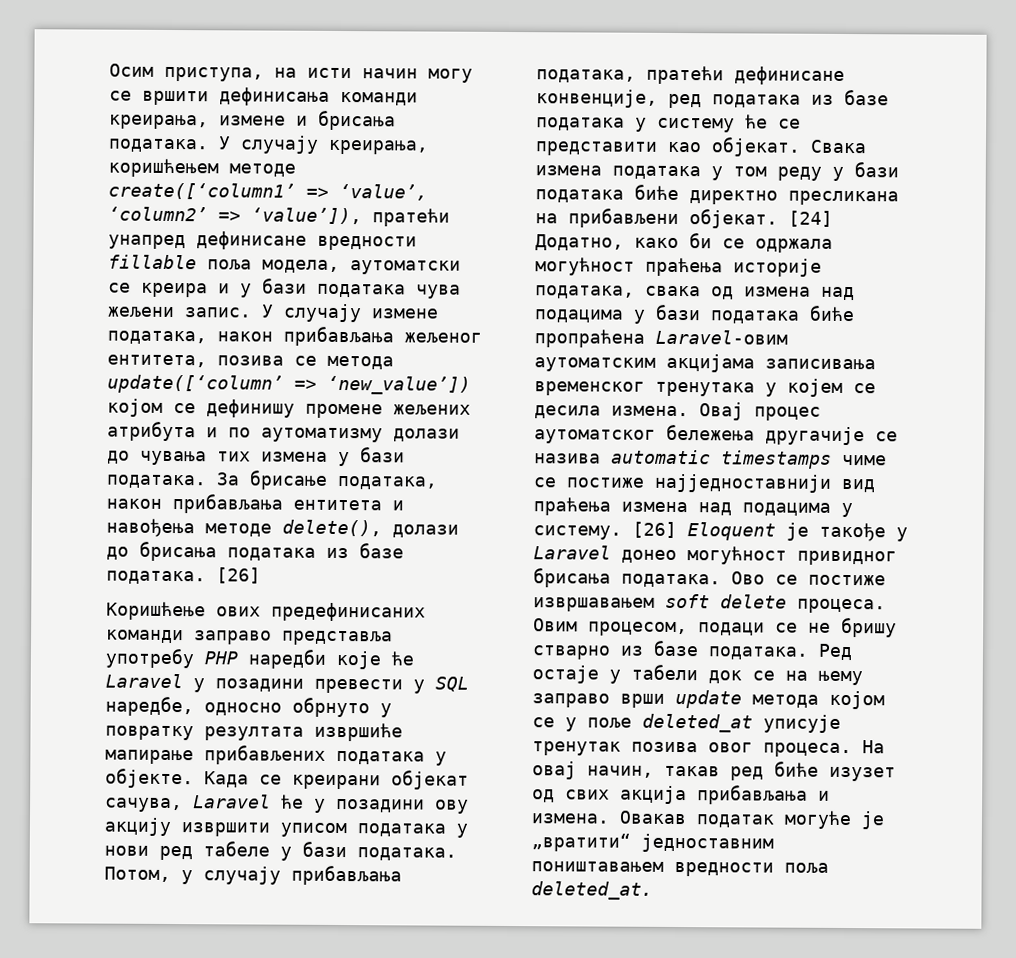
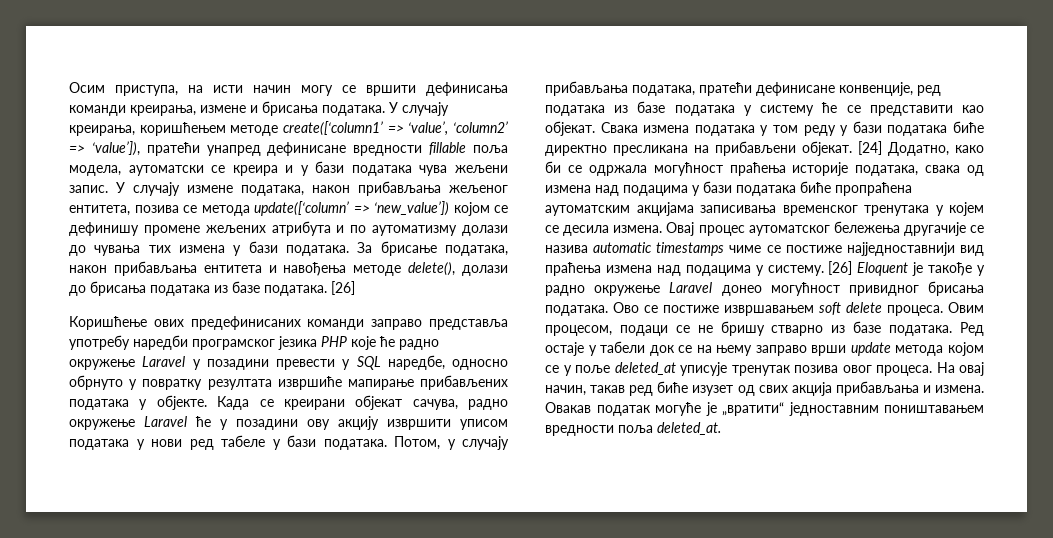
[204,649,414,670] PHP наредби које ће -> [133,335,439,350] [69,359,135,370] наредби програмског језика PHP које ће радно окружење
(183, 805) none -> [468,399,508,410] [69,419,135,430] радно окружење
[655,329,788,345] Laravel-овим -> (912, 189) none
(908, 534) none -> [545,285,661,296] радно окружење

